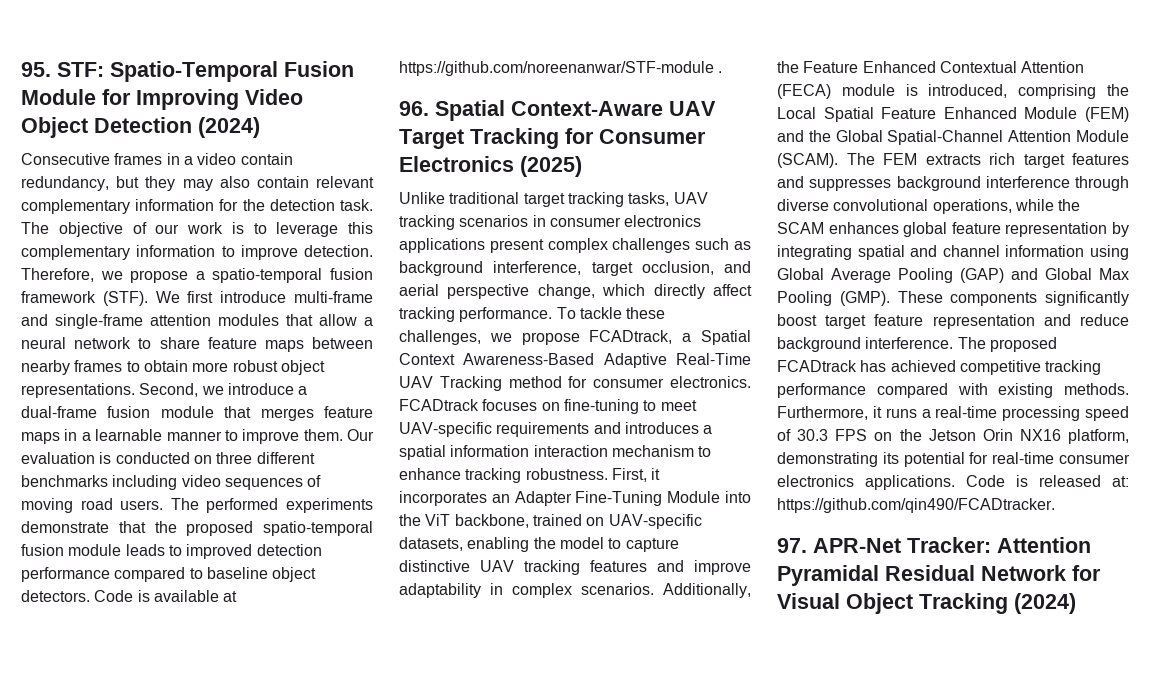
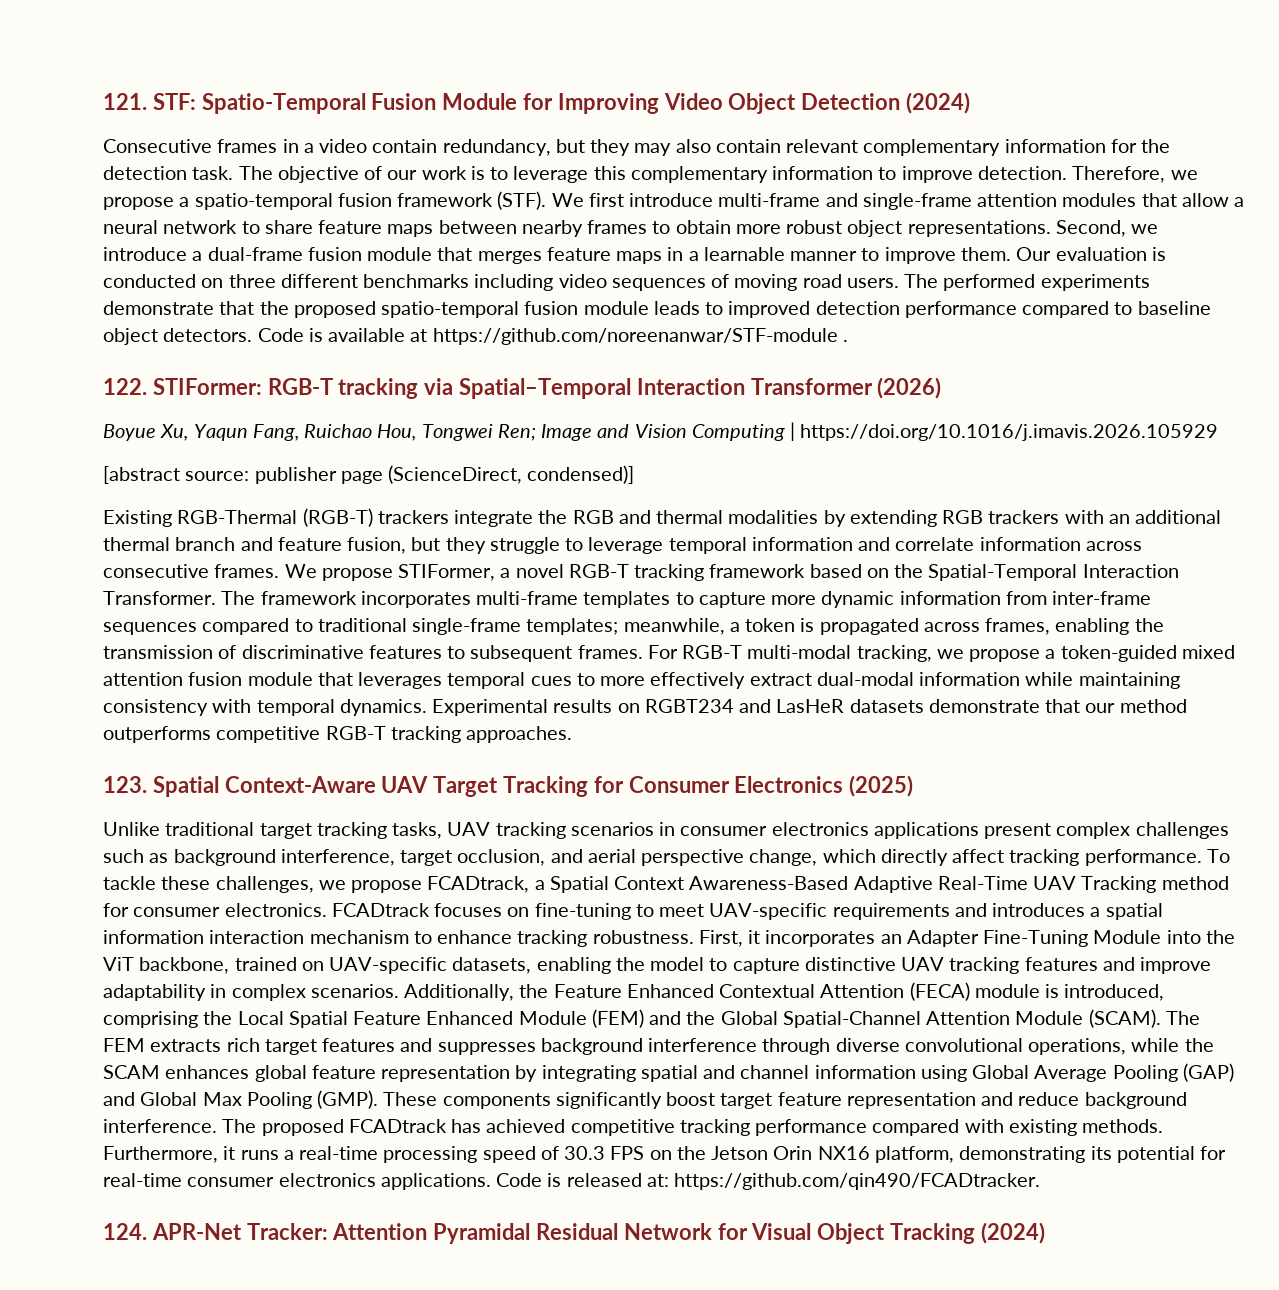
[21,62,51,77] 95. -> [103,93,147,110] 121.
[399,101,429,116] 96. -> [103,377,942,399] [103,422,1219,441] [103,465,635,484] [103,508,1222,527] [103,537,1142,554] [103,564,1179,581] [103,591,1152,608] [103,618,1164,635] [103,645,1235,662] [103,672,1180,689] [103,699,1187,716] [103,726,573,743] [103,776,147,793] 122. STIFormer: RGB-T tracking via Spatial–Temporal Interaction Transformer (2026) // Boyue Xu, Yaqun Fang, Ruichao Hou, Tongwei Ren; Image and Vision Computing | https://doi.org/10.1016/j.imavis.2026.105929 // [abstract source: publisher page (ScienceDirect, condensed)] // Existing RGB-Thermal (RGB-T) trackers integrate the RGB and thermal modalities by extending RGB trackers with an additional thermal branch and feature fusion, but they struggle to leverage temporal information and correlate information across consecutive frames. We propose STIFormer, a novel RGB-T tracking framework based on the Spatial-Temporal Interaction Transformer. The framework incorporates multi-frame templates to capture more dynamic information from inter-frame sequences compared to traditional single-frame templates; meanwhile, a token is propagated across frames, enabling the transmission of discriminative features to subsequent frames. For RGB-T multi-modal tracking, we propose a token-guided mixed attention fusion module that leverages temporal cues to more effectively extract dual-modal information while maintaining consistency with temporal dynamics. Experimental results on RGBT234 and LasHeR datasets demonstrate that our method outperforms competitive RGB-T tracking approaches. // 123.
[777,538,807,553] 97. -> [103,1223,147,1240] 124.

